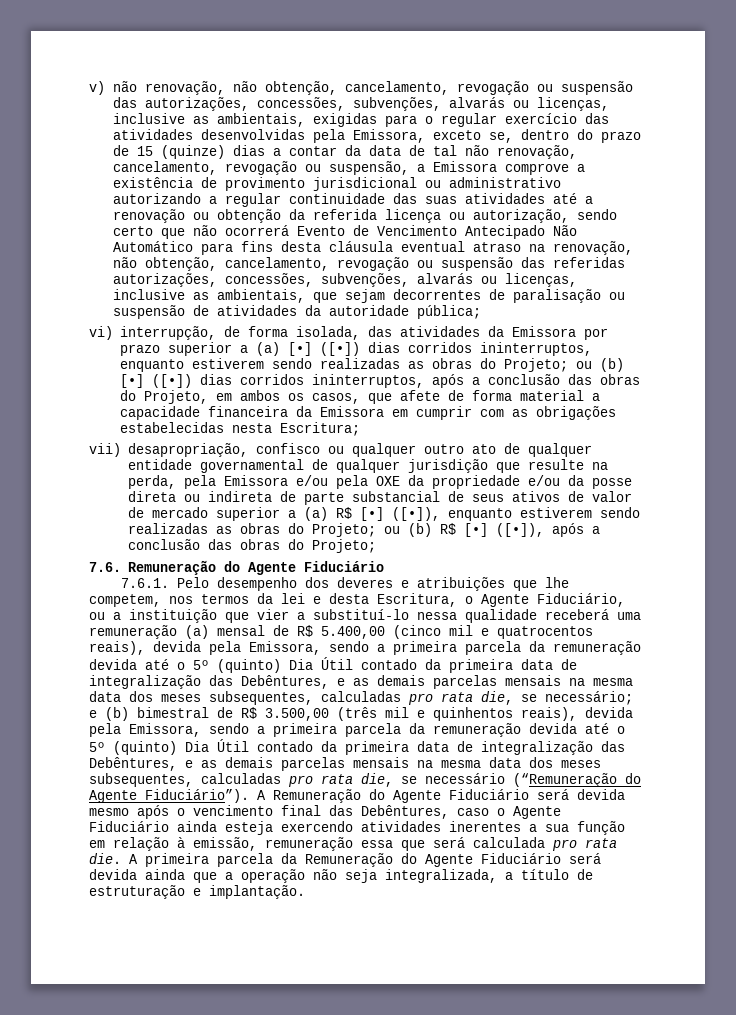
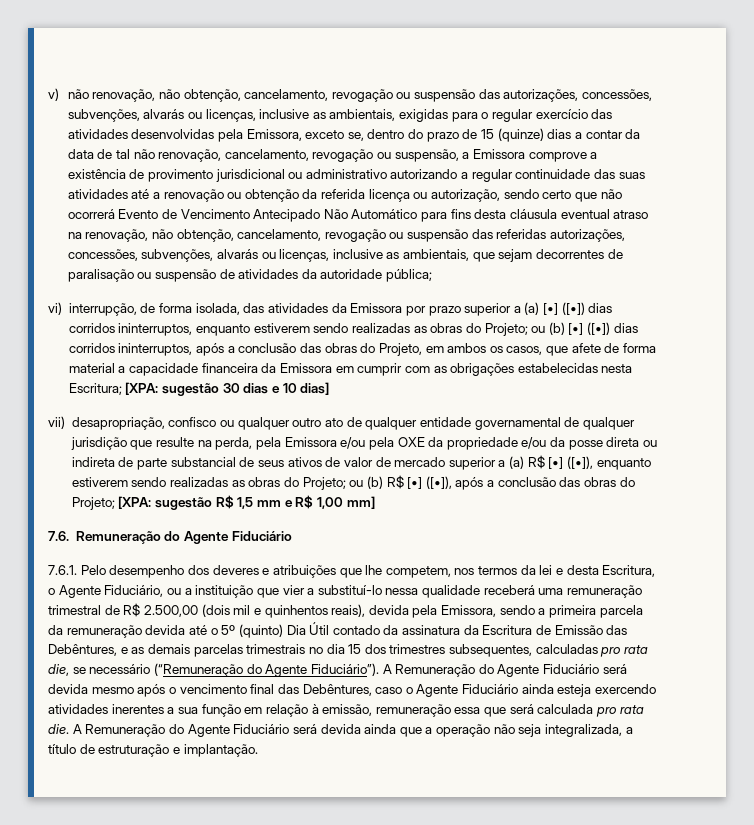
(360, 429) none -> [125,382,330,396] [XPA: sugestão 30 dias e 10 dias]
(376, 546) none -> [118,495,375,510] [XPA: sugestão R$ 1,5 mm e R$ 1,00 mm]
[185,625,593,639] [89,641,641,655] [89,657,577,673] [89,675,633,689] [89,691,633,705] [89,707,377,721] (a) mensal de R$ 5.400,00 (cinco mil e quatrocentos reais), devida pela Emissora, sendo a primeira parcela da remuneração devida até o 5º (quinto) Dia Útil contado da primeira data de integralização das Debêntures, e as demais parcelas mensais na mesma data dos meses subsequentes, calculadas pro rata die, se necessário; e (b) bimestral de R$ 3.500,00 (três -> [48,603,230,617] trimestral de R$ 2.500,00 (dois
[345,741,625,755] [89,757,601,771] primeira data de integralização das Debêntures, e as demais parcelas mensais na mesma data dos meses -> [402,625,628,635] [48,644,446,657] assinatura da Escritura de Emissão das Debêntures, e as demais parcelas trimestrais no dia 15 dos trimestres
[145,853,297,867] primeira parcela da -> (82, 729) none

